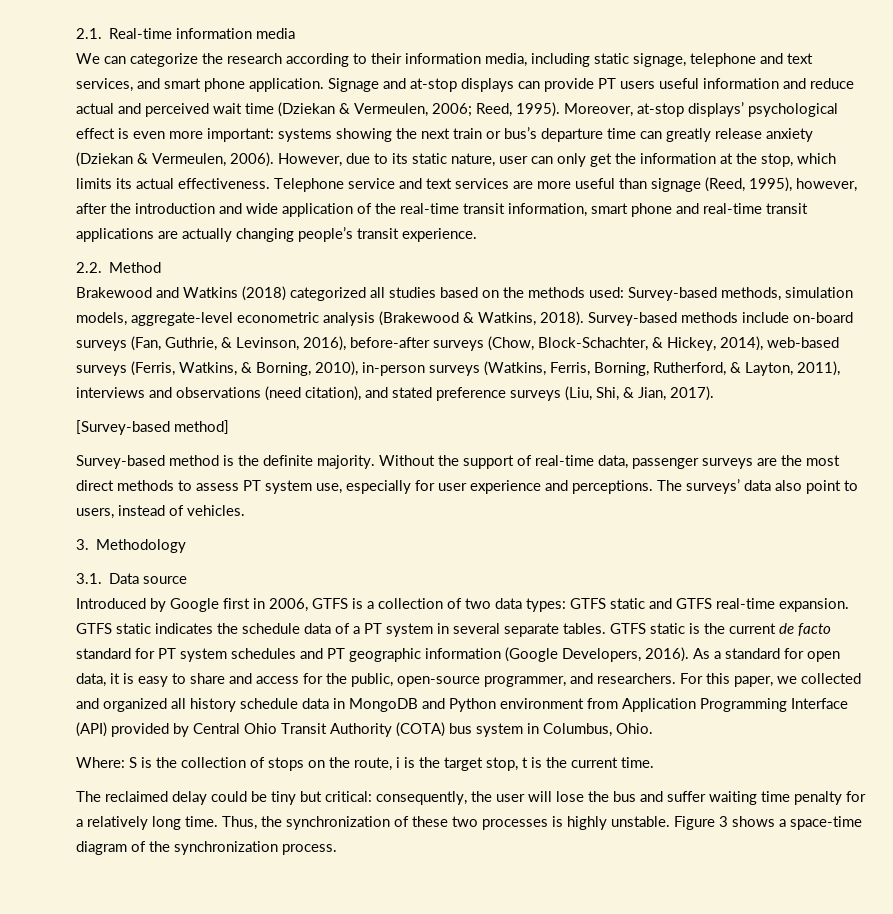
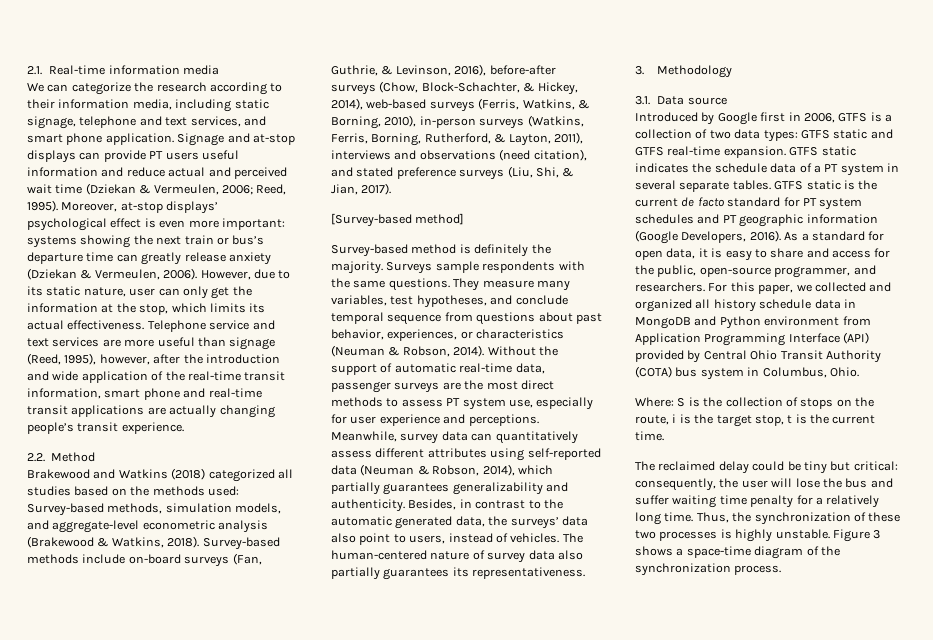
(127, 319) none -> [27,520,49,530] and
[238,455,375,469] the definite majority. -> [474,244,551,257] [331,261,585,274] [331,278,570,291] [331,295,568,308] [331,312,602,325] [331,329,565,341] [331,345,485,357] definitely the majority. Surveys sample respondents with the same questions. They measure many variables, test hypotheses, and conclude temporal sequence from questions about past behavior, experiences, or characteristics (Neuman & Robson, 2014).
(532, 460) none -> [394,363,456,373] automatic
[657,480,682,491] The -> [331,431,578,444] [331,448,601,461] [331,464,553,476] [331,482,569,495] [331,499,563,512] [331,516,508,529] Meanwhile, survey data can quantitatively assess different attributes using self-reported data (Neuman & Robson, 2014), which partially guarantees generalizability and authenticity. Besides, in contrast to the automatic generated data, the
(245, 510) none -> [562,533,583,543] [331,550,583,563] [331,567,586,580] The human-centered nature of survey data also partially guarantees its representativeness.

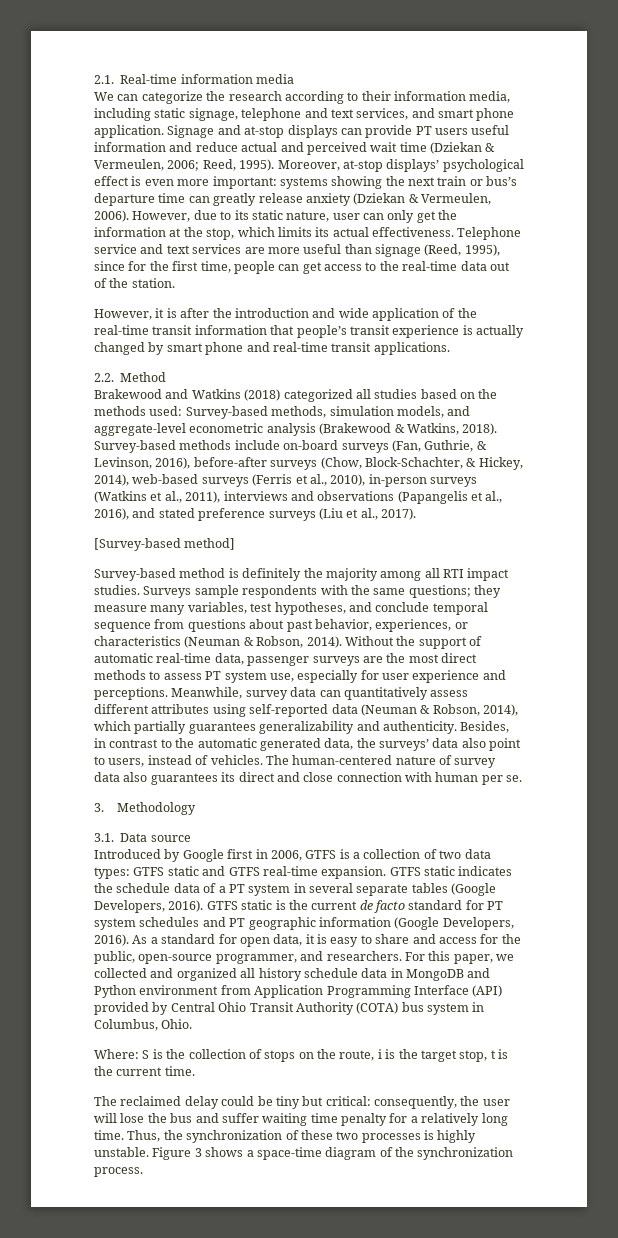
[99,354,150,365] however, -> [94,261,510,274] [94,278,175,288] [94,308,177,320] since for the first time, people can get access to the real-time data out of the station. // However, it is
[27,388,101,399] information, -> [194,325,524,338] [94,342,165,355] information that people’s transit experience is actually changed by
[71,405,275,418] [27,422,184,434] applications are actually changing people’s transit experience. -> [373,342,450,355] applications.
[478,98,589,110] [331,115,584,129] [331,132,583,146] [331,149,587,161] [331,166,574,180] [331,184,358,195] (Ferris, Watkins, & Borning, 2010), in-person surveys (Watkins, Ferris, Borning, Rutherford, & Layton, 2011), interviews and observations (need citation), and stated preference surveys (Liu, Shi, & Jian, -> [252,474,477,487] [94,491,503,504] [94,508,378,521] (Ferris et al., 2010), in-person surveys (Watkins et al., 2011), interviews and observations (Papangelis et al., 2016), and stated preference surveys (Liu et al.,
[331,261,383,274] majority. -> [325,568,510,581] [94,585,140,595] majority among all RTI impact studies.
[388,278,480,291] questions. They -> [408,585,501,598] questions; they
[331,567,380,580] partially -> (148, 777) none
[472,567,586,579] representativeness. -> [238,772,523,785] direct and close connection with human per se.
[732,180,771,190] tables. -> [411,883,497,896] [94,900,204,913] tables (Google Developers, 2016).

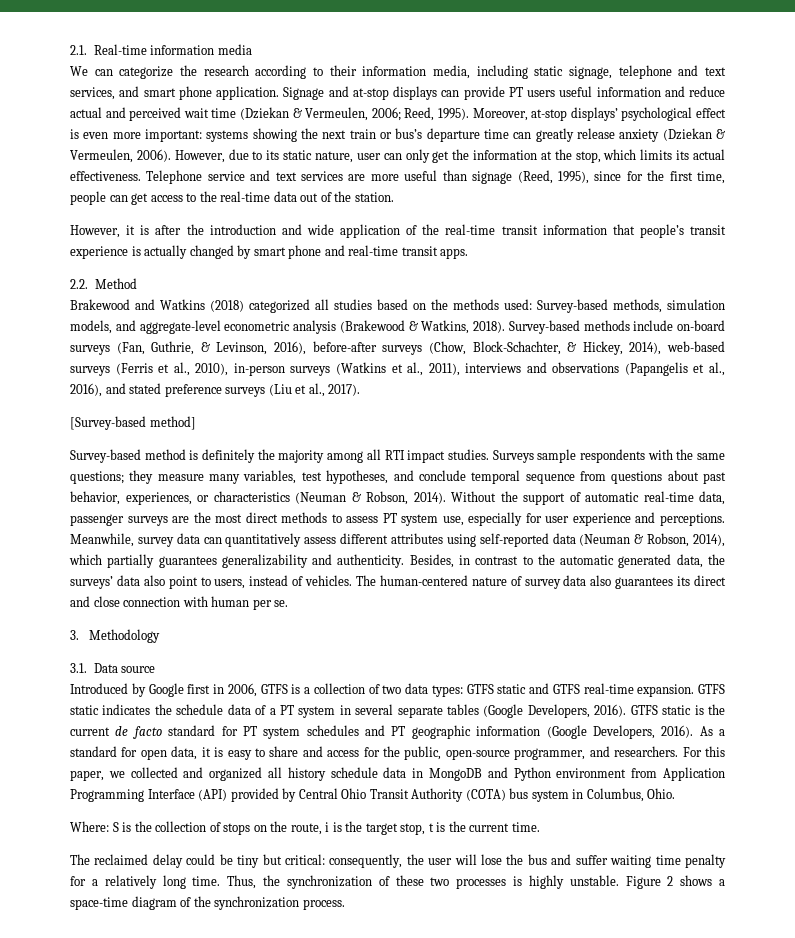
[373,342,450,355] applications. -> [440,248,469,259] apps.
[194,1148,202,1157] 3 -> [667,876,674,886] 2

